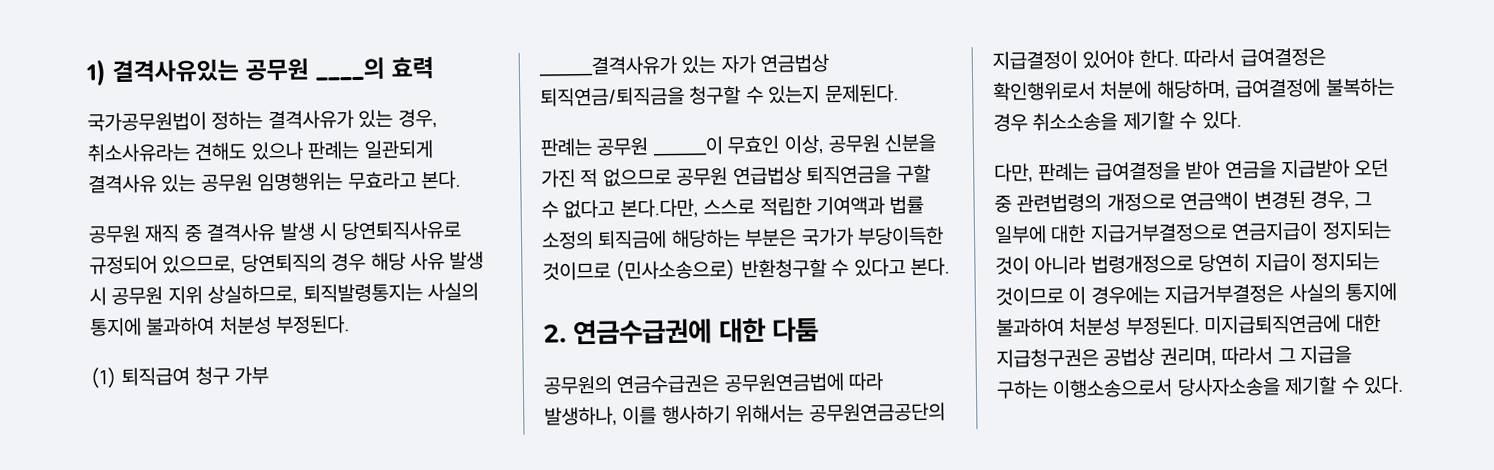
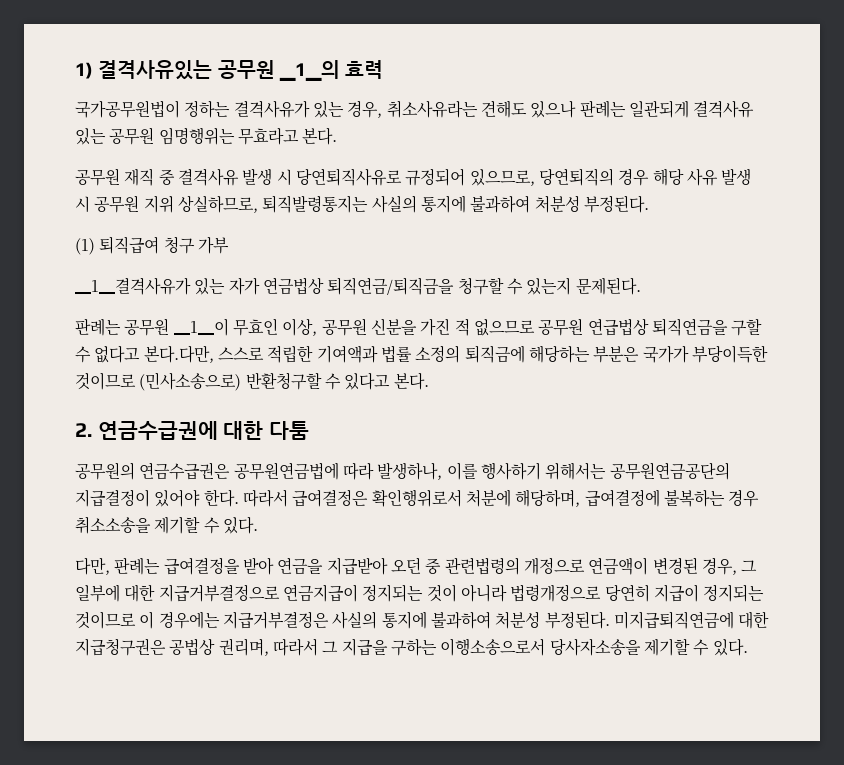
[315,56,386,82] ____의 -> [278,60,340,81] ▁1▁의
[539,55,677,77] ____결격사유가 -> [75,277,191,295] ▁1▁결격사유가
[652,136,723,157] ____이 -> [173,318,229,336] ▁1▁이

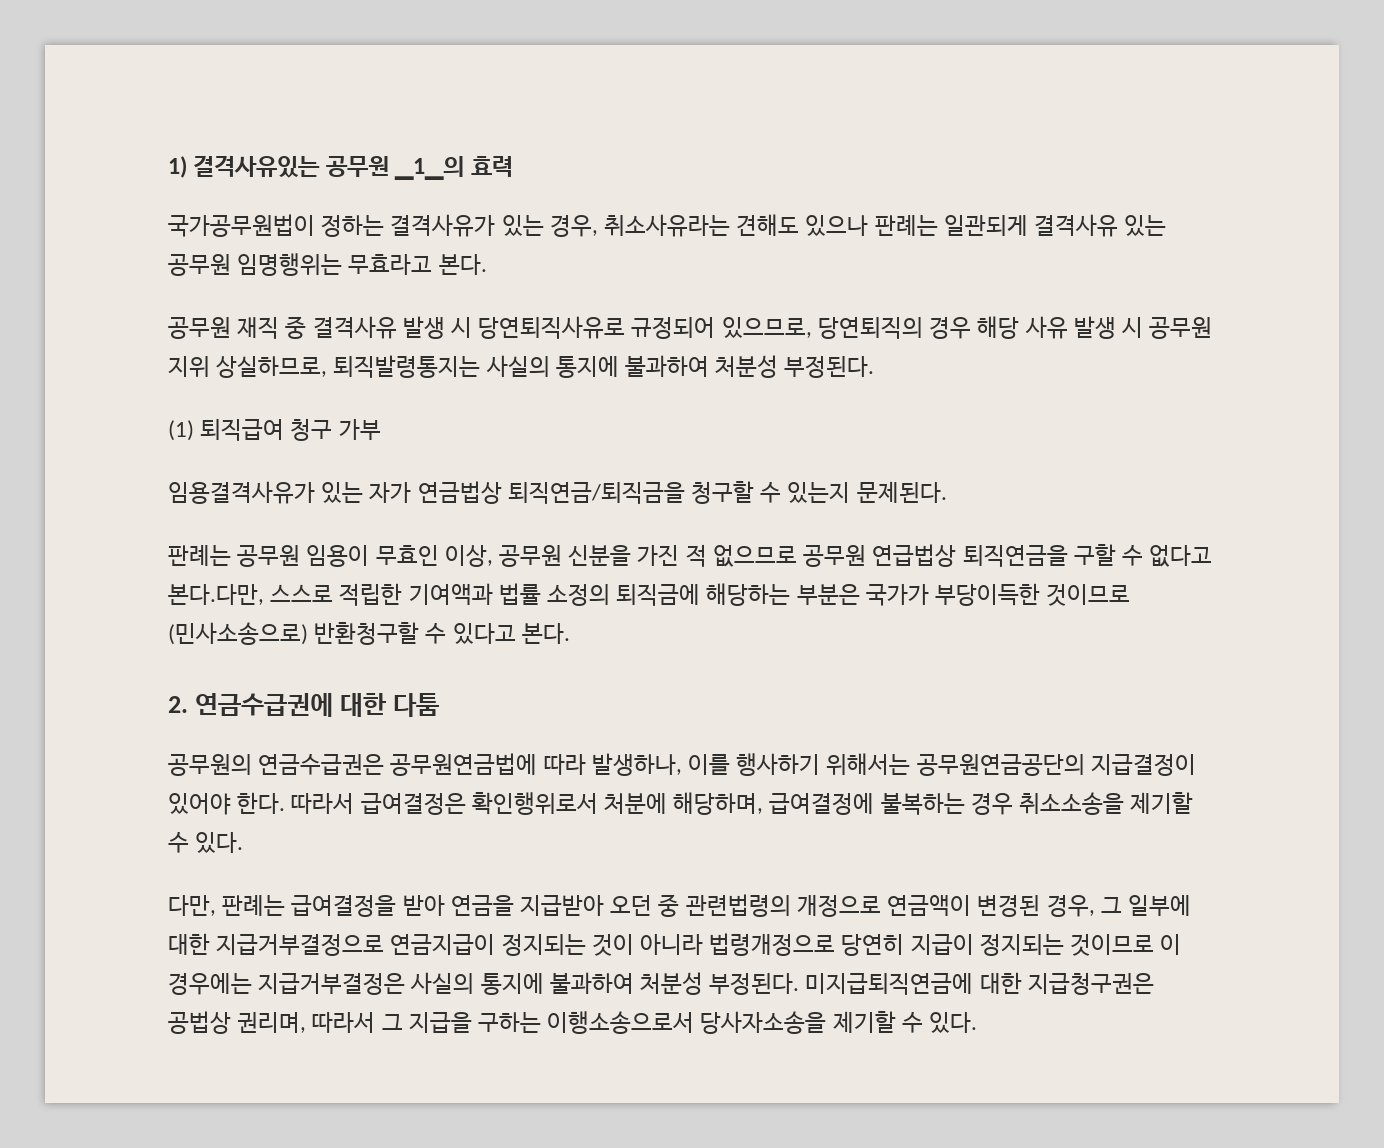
[75,277,191,295] ▁1▁결격사유가 -> [168,481,315,504] 임용결격사유가
[173,318,229,336] ▁1▁이 -> [306,545,370,567] 임용이

